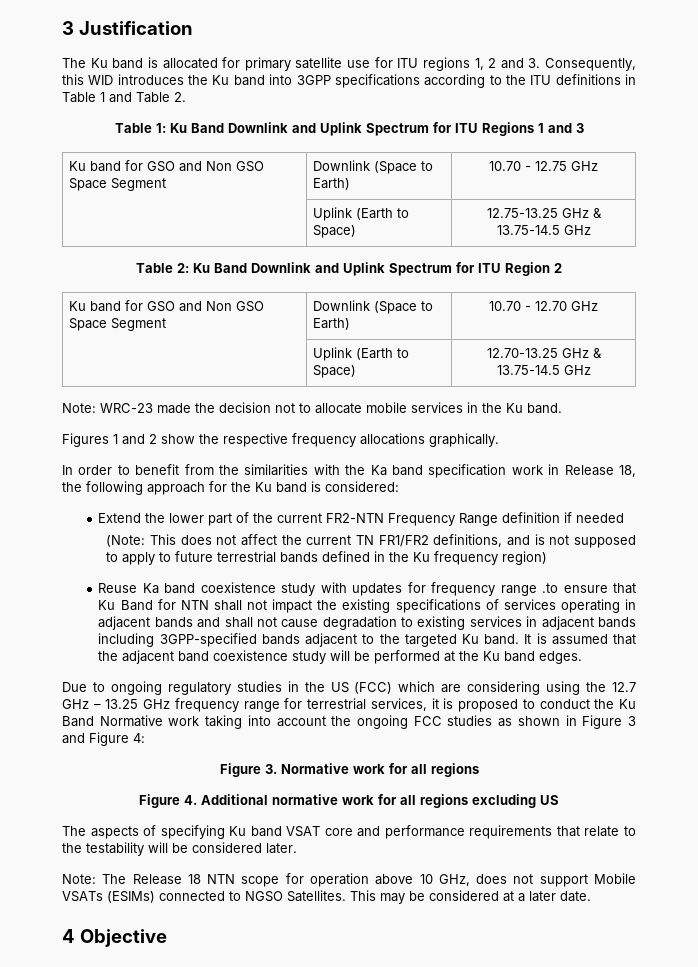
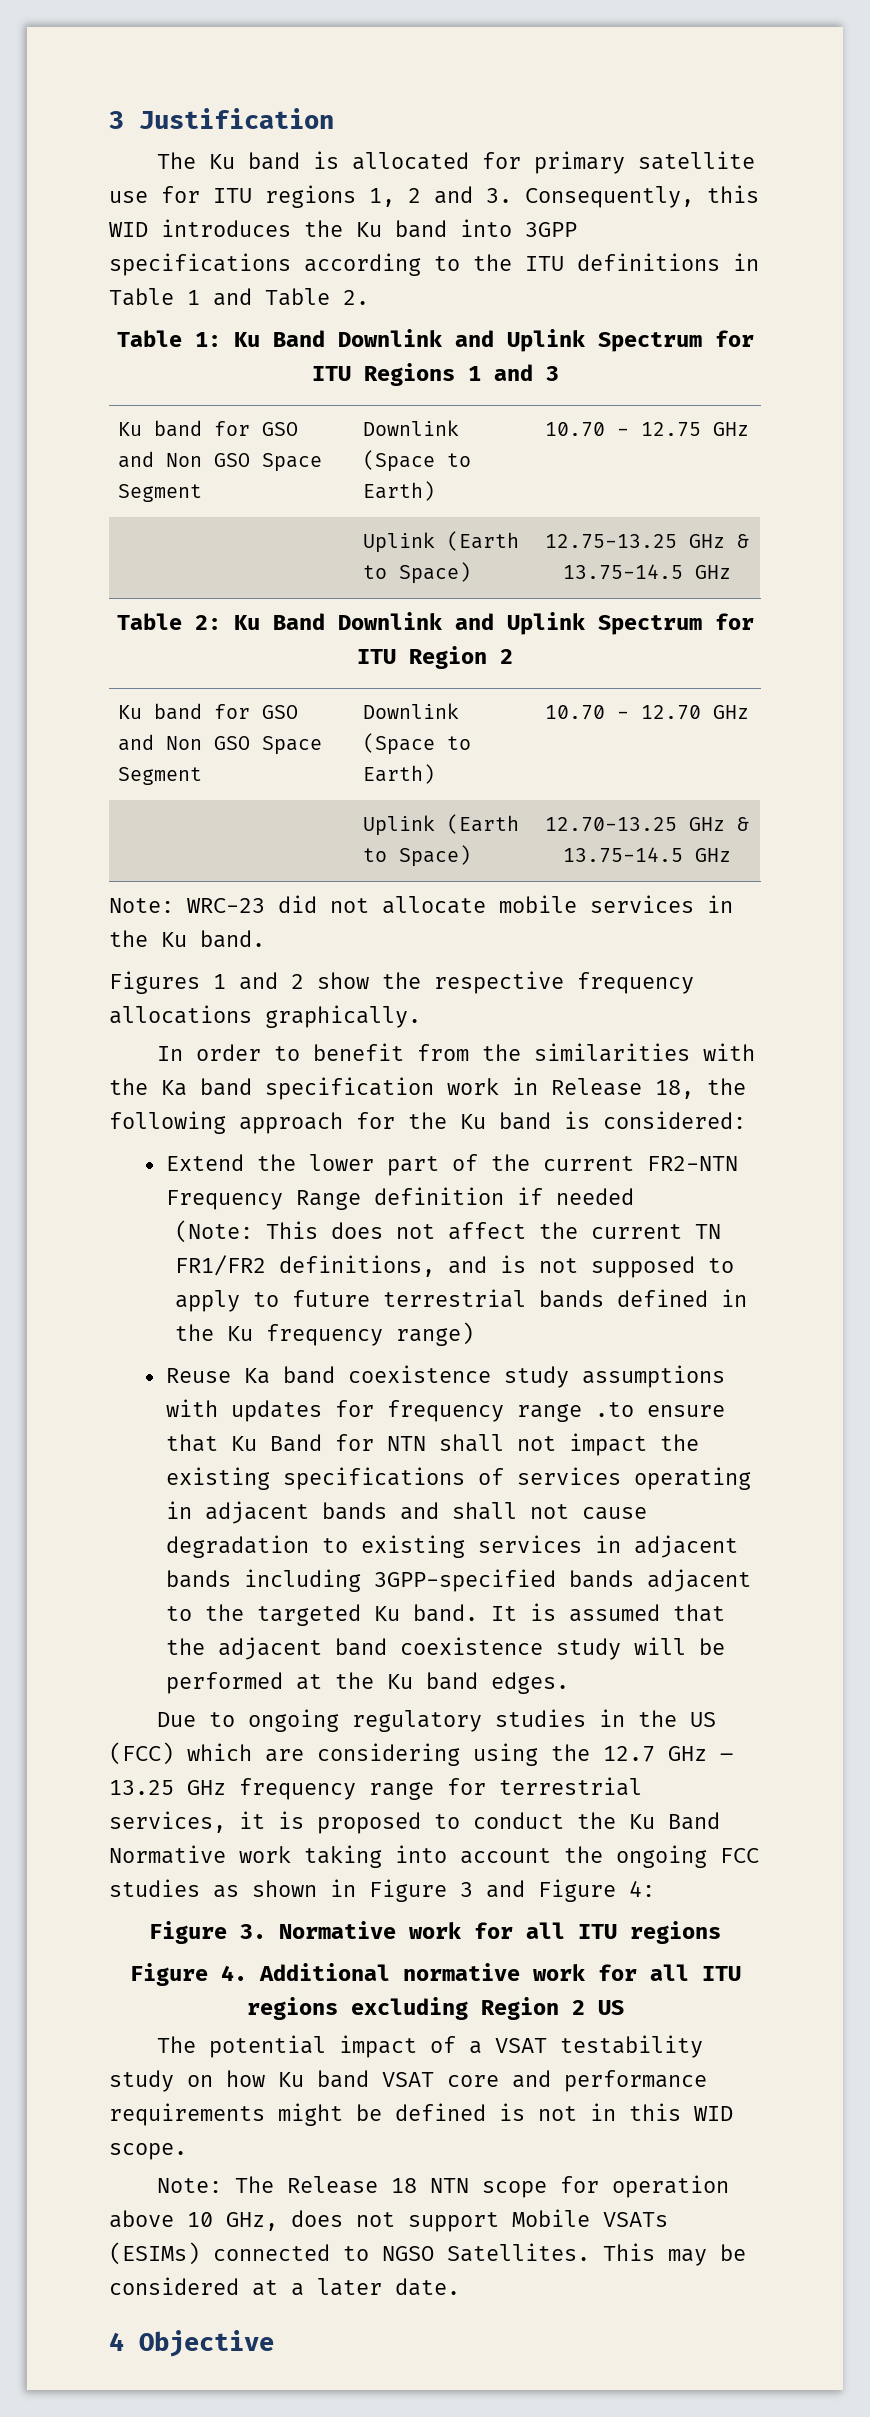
[157,402,311,414] made the decision not to -> [278,895,369,913] did not
[502,551,548,565] region) -> [396,1322,475,1346] range)
(316, 589) none -> [581,1365,725,1388] assumptions
(427, 769) none -> [578,1924,617,1939] ITU
(416, 800) none -> [701,1966,741,1981] ITU
(536, 801) none -> [480,1997,585,2020] Region 2
[90,825,225,839] aspects of specifying -> [209,2035,704,2058] [109,2070,265,2092] potential impact of a VSAT testability study on how
[556,826,637,837] [62,842,297,856] that relate to the testability will be considered later. -> [278,2103,733,2126] [109,2143,187,2160] might be defined is not in this WID scope.

